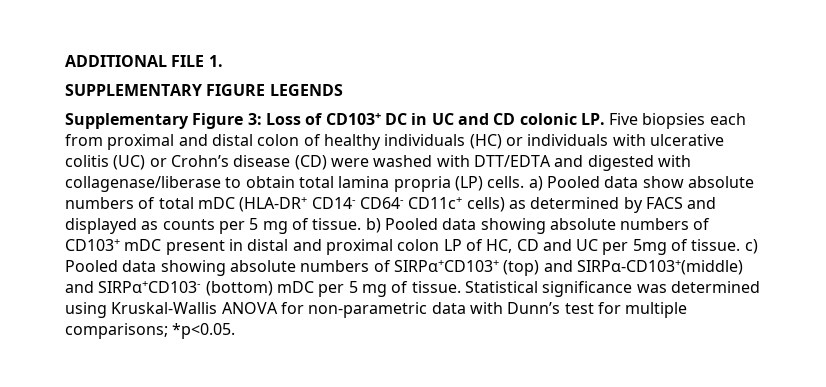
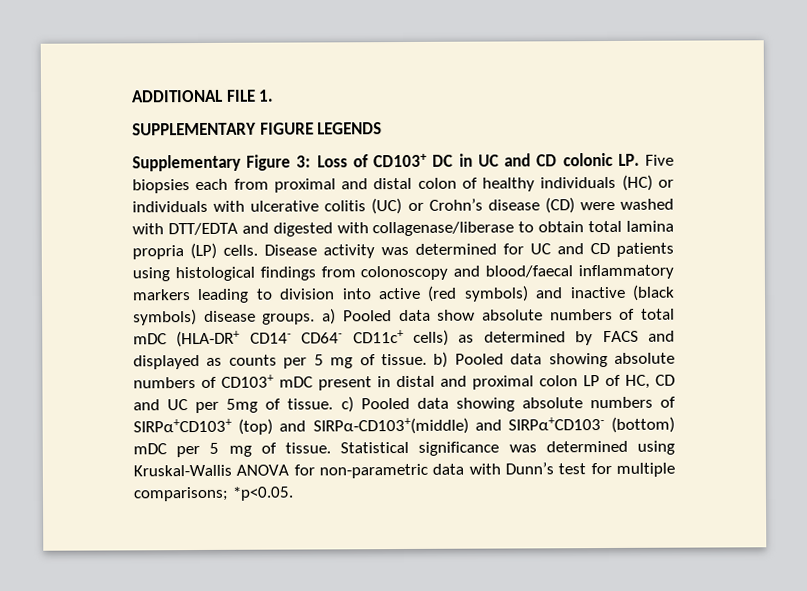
(525, 182) none -> [264,242,674,259] [132,264,674,282] [132,284,675,304] [133,309,316,326] Disease activity was determined for UC and CD patients using histological findings from colonoscopy and blood/faecal inflammatory markers leading to division into active (red symbols) and inactive (black symbols) disease groups.

